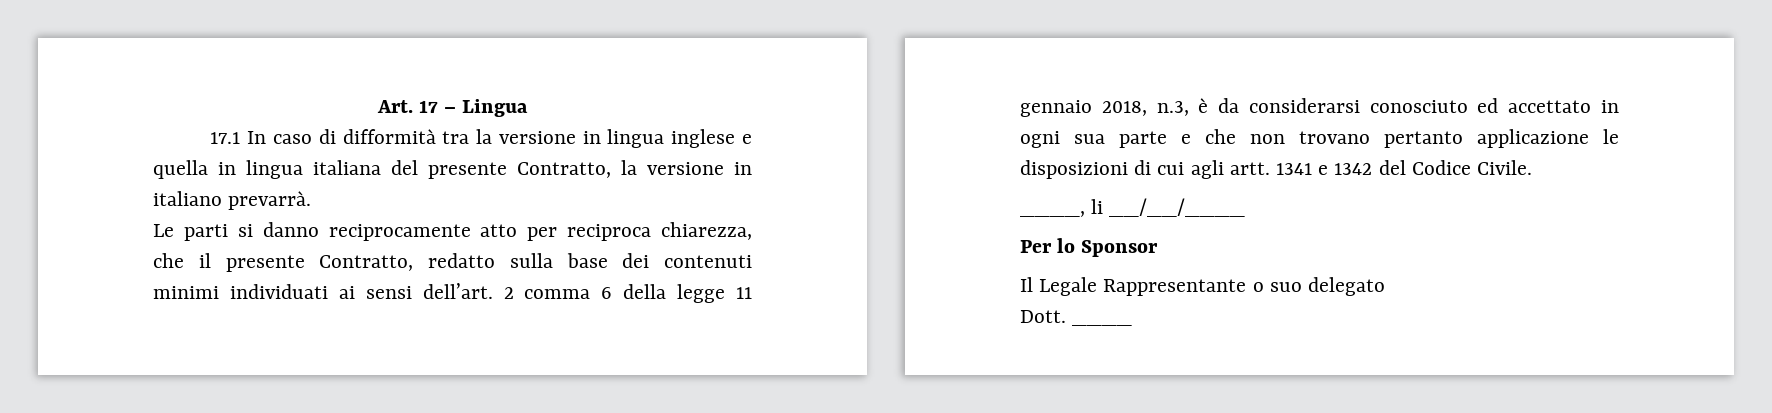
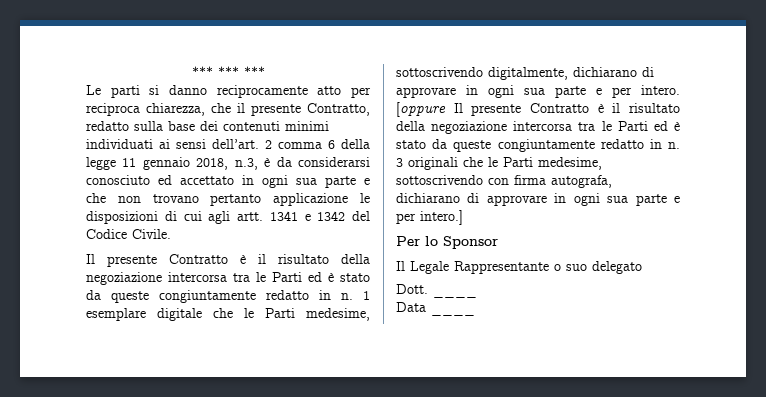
[376,99,529,117] [210,129,752,148] [153,160,752,179] [153,191,312,210] Art. 17 – Lingua // 17.1 In caso di difformità tra la versione in lingua inglese e quella in lingua italiana del presente Contratto, la versione in italiano prevarrà. -> [191,66,265,77] *** *** ***
[1020,198,1246,217] ____, li __/__/____ -> [86,254,370,267] [86,272,370,285] [86,290,370,303] [86,308,370,321] [396,67,654,80] [396,85,680,98] [396,102,680,117] [396,121,680,134] [396,139,680,152] [396,157,602,170] [396,175,612,188] [396,193,680,206] [396,210,463,225] Il presente Contratto è il risultato della negoziazione intercorsa tra le Parti ed è stato da queste congiuntamente redatto in n. 1 esemplare digitale che le Parti medesime, sottoscrivendo digitalmente, dichiarano di approvare in ogni sua parte e per intero. [oppure Il presente Contratto è il risultato della negoziazione intercorsa tra le Parti ed è stato da queste congiuntamente redatto in n. 3 originali che le Parti medesime, sottoscrivendo con firma autografa, dichiarano di approvare in ogni sua parte e per intero.]
(1133, 324) none -> [396,302,426,312] [431,312,475,316] // Data ____

